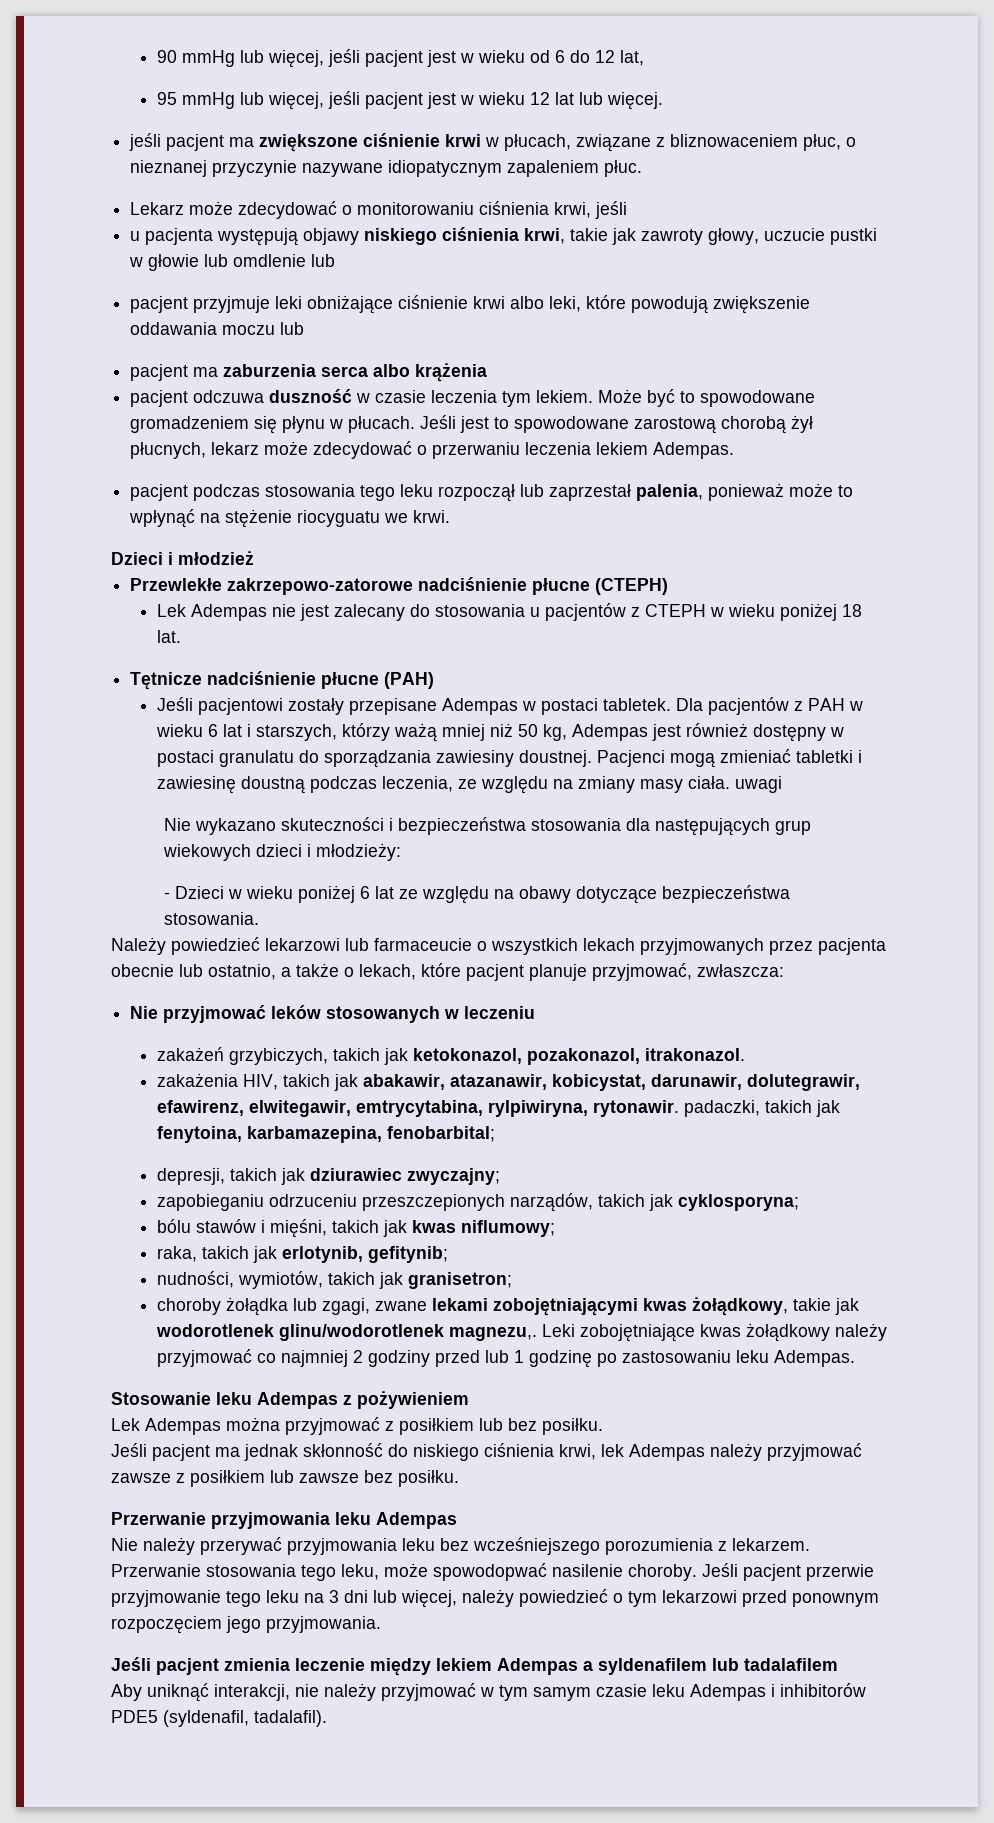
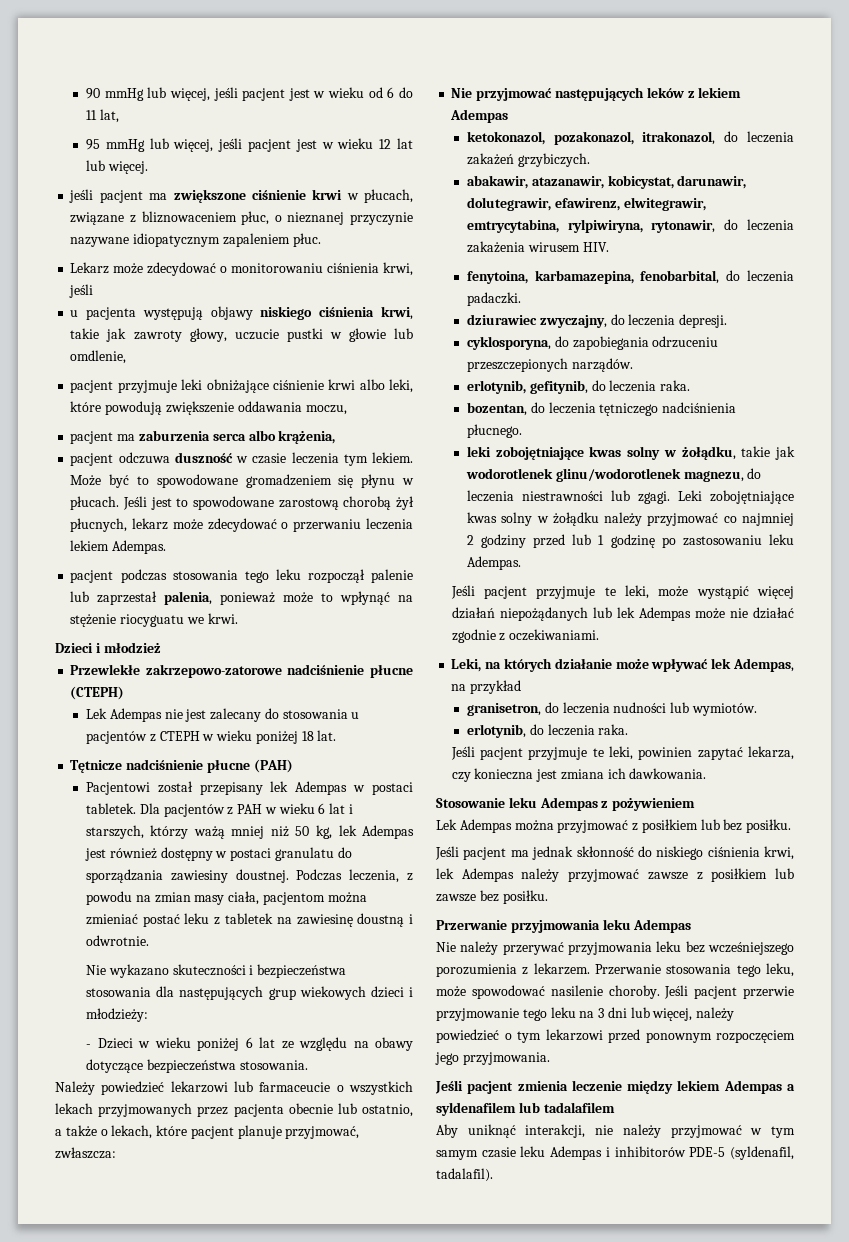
[594,50,615,63] 12 -> [85,110,97,120] 11
[233,254,336,267] omdlenie lub -> [70,350,127,364] omdlenie,
[222,322,305,335] moczu lub -> [305,405,347,415] moczu,
[415,363,488,382] krążenia -> [278,430,336,444] krążenia,
(516, 493) none -> [371,569,413,583] palenie
[156,697,437,715] Jeśli pacjentowi zostały przepisane -> [85,781,289,795] Pacjentowi został przepisany lek
(567, 732) none -> [338,825,357,836] lek
[596,749,862,768] [156,776,782,794] Pacjenci mogą zmieniać tabletki i zawiesinę doustną podczas leczenia, ze względu na zmiany masy ciała. uwagi -> [296,869,413,883] [85,891,367,905] [85,913,413,927] [85,935,149,946] Podczas leczenia, z powodu na zmian masy ciała, pacjentom można zmieniać postać leku z tabletek na zawiesinę doustną i odwrotnie.
[271,1005,536,1023] [156,1047,745,1065] [156,1073,358,1091] leków stosowanych w leczeniu // zakażeń grzybiczych, takich jak ketokonazol, pozakonazol, itrakonazol. // zakażenia HIV, takich jak -> [554,87,742,101] [450,109,509,123] [466,131,794,145] [466,153,590,167] następujących leków z lekiem Adempas // ketokonazol, pozakonazol, itrakonazol, do leczenia zakażeń grzybiczych. //
[248,1100,351,1117] elwitegawir, -> [623,197,706,211] elwitegrawir,
[592,1100,840,1117] [156,1126,495,1143] [156,1168,500,1185] [156,1193,799,1212] [156,1219,555,1238] [156,1246,448,1263] [156,1271,512,1289] [156,1297,859,1316] [155,1323,830,1342] rytonawir. padaczki, takich jak fenytoina, karbamazepina, fenobarbital; // depresji, takich jak dziurawiec zwyczajny; // zapobieganiu odrzuceniu przeszczepionych narządów, takich jak cyklosporyna; // bólu stawów i mięśni, takich jak kwas niflumowy; // raka, takich jak erlotynib, gefitynib; // nudności, wymiotów, takich jak granisetron; // choroby żołądka lub zgagi, zwane lekami zobojętniającymi kwas żołądkowy, takie jak wodorotlenek glinu/wodorotlenek magnezu,. Leki zobojętniające kwas żołądkowy -> [651,219,794,233] [466,241,609,253] [466,270,794,284] [466,292,521,306] [466,314,728,328] [466,336,719,350] [466,358,633,372] [466,380,691,394] [466,402,737,416] [466,424,522,438] [466,446,795,460] [465,468,762,482] [466,490,794,504] [466,512,599,526] rytonawir, do leczenia zakażenia wirusem HIV. // fenytoina, karbamazepina, fenobarbital, do leczenia padaczki. // dziurawiec zwyczajny, do leczenia depresji. // cyklosporyna, do zapobiegania odrzuceniu przeszczepionych narządów. // erlotynib, gefitynib, do leczenia raka. // bozentan, do leczenia tętniczego nadciśnienia płucnego. // leki zobojętniające kwas solny w żołądku, takie jak wodorotlenek glinu/wodorotlenek magnezu, do leczenia niestrawności lub zgagi. Leki zobojętniające kwas solny w żołądku
(855, 1358) none -> [450,585,794,599] [451,607,794,621] [451,629,600,643] [451,658,794,672] [451,680,522,694] [466,702,757,716] [466,724,629,738] [450,746,794,760] [451,768,707,782] // Jeśli pacjent przyjmuje te leki, może wystąpić więcej działań niepożądanych lub lek Adempas może nie działać zgodnie z oczekiwaniami. // Leki, na których działanie może wpływać lek Adempas, na przykład // granisetron, do leczenia nudności lub wymiotów. // erlotynib, do leczenia raka. // Jeśli pacjent przyjmuje te leki, powinien zapytać lekarza, czy konieczna jest zmiana ich dawkowania.
[433,1563,547,1581] spowodopwać -> [471,985,545,999] spowodować
[111,1710,158,1723] PDE5 -> [689,1147,726,1157] PDE-5

